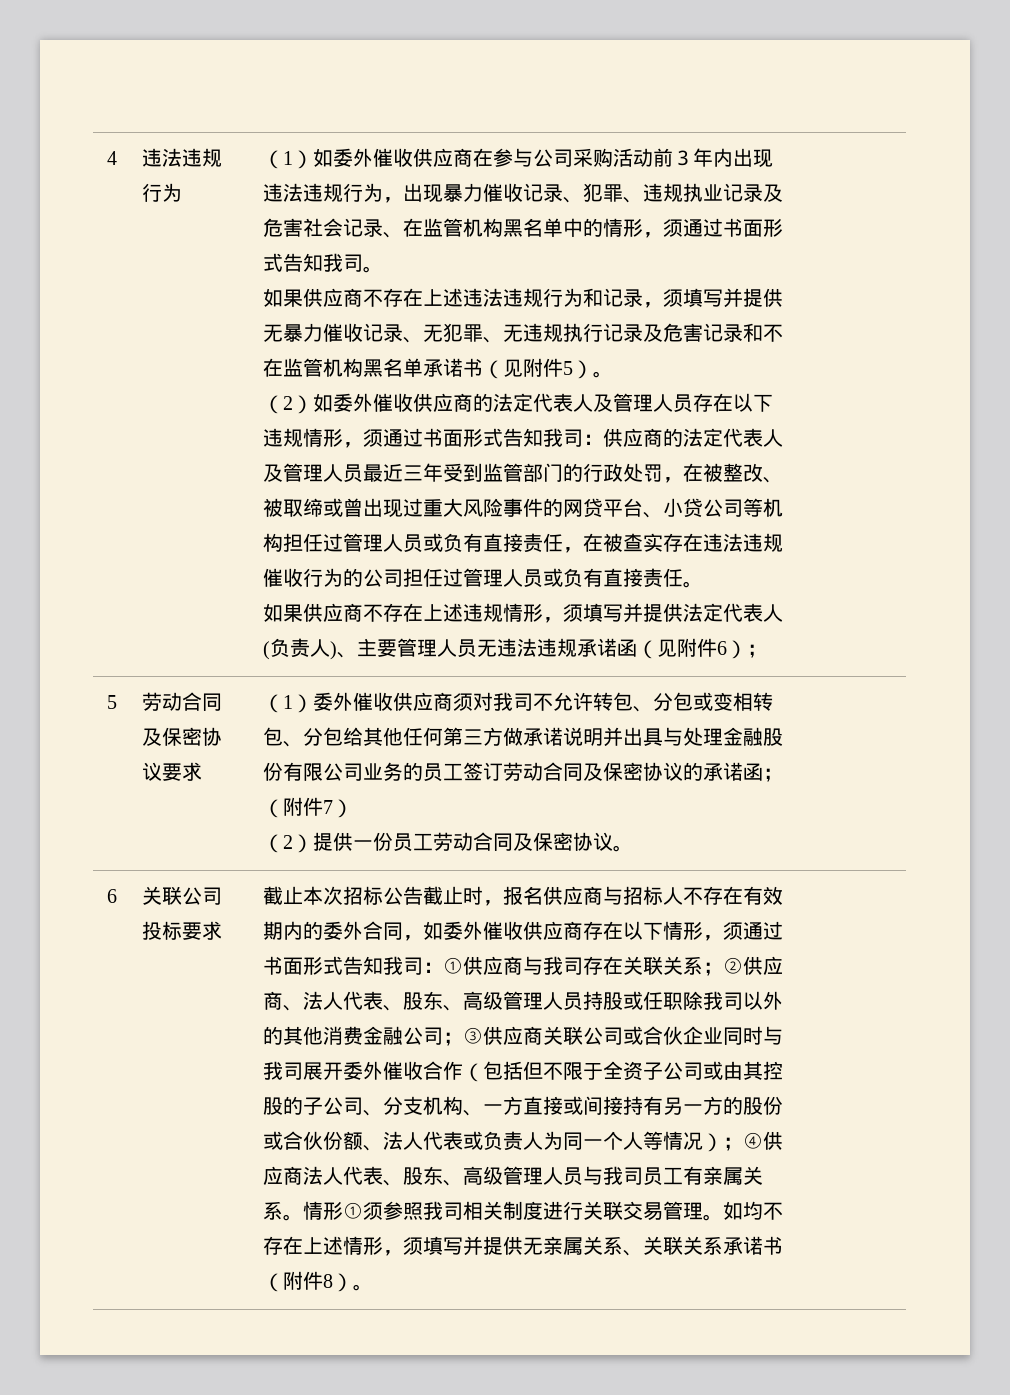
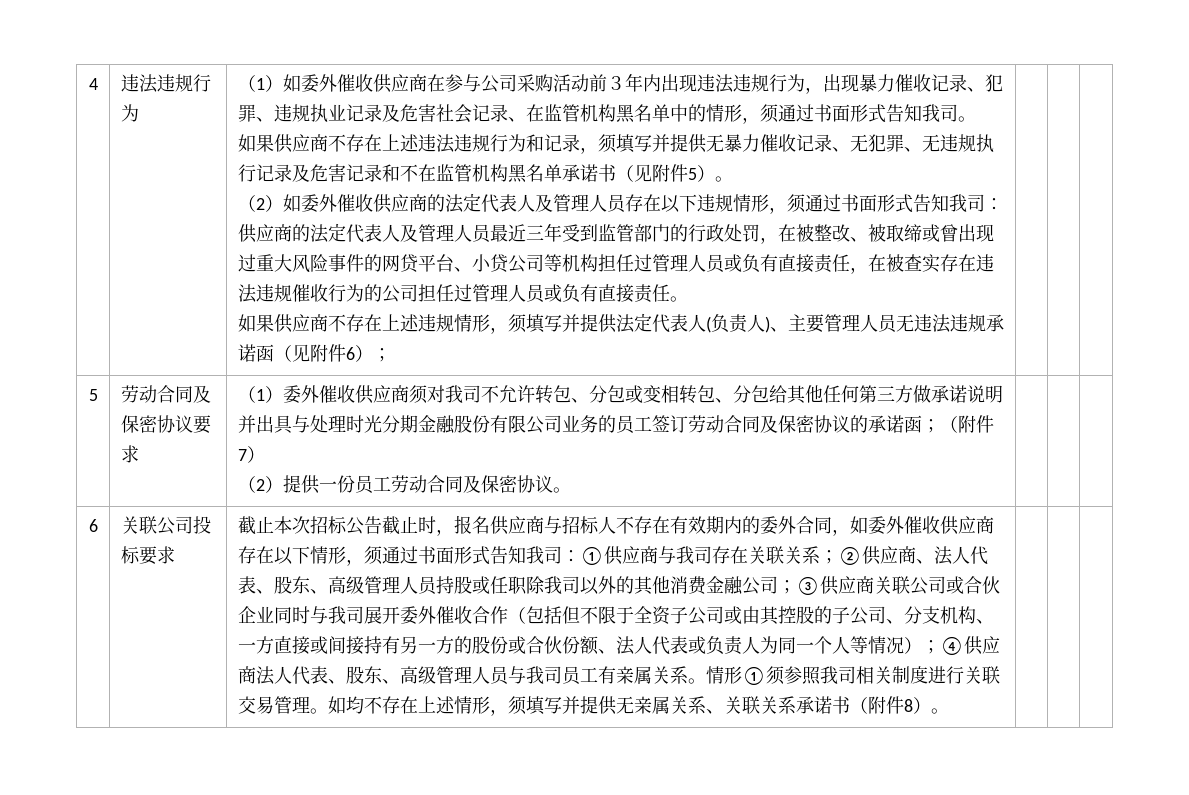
(723, 737) none -> [345,415,418,433] 时光分期

